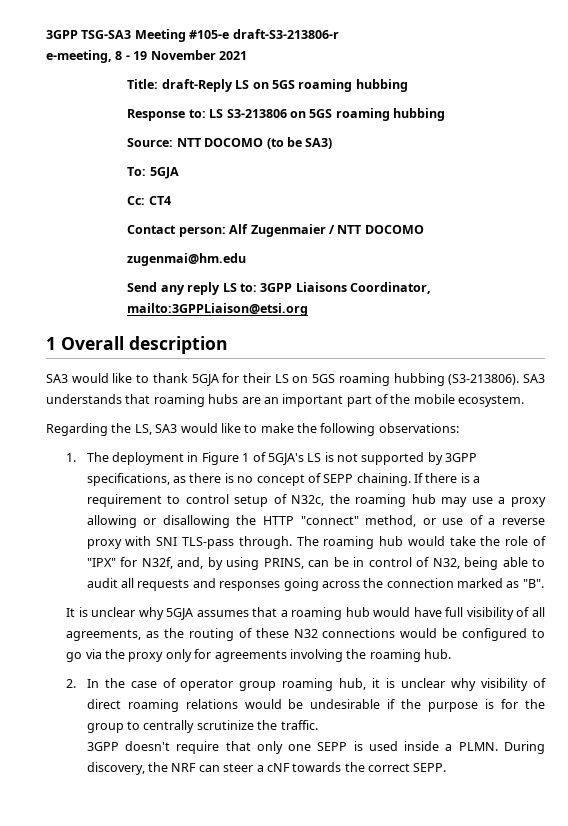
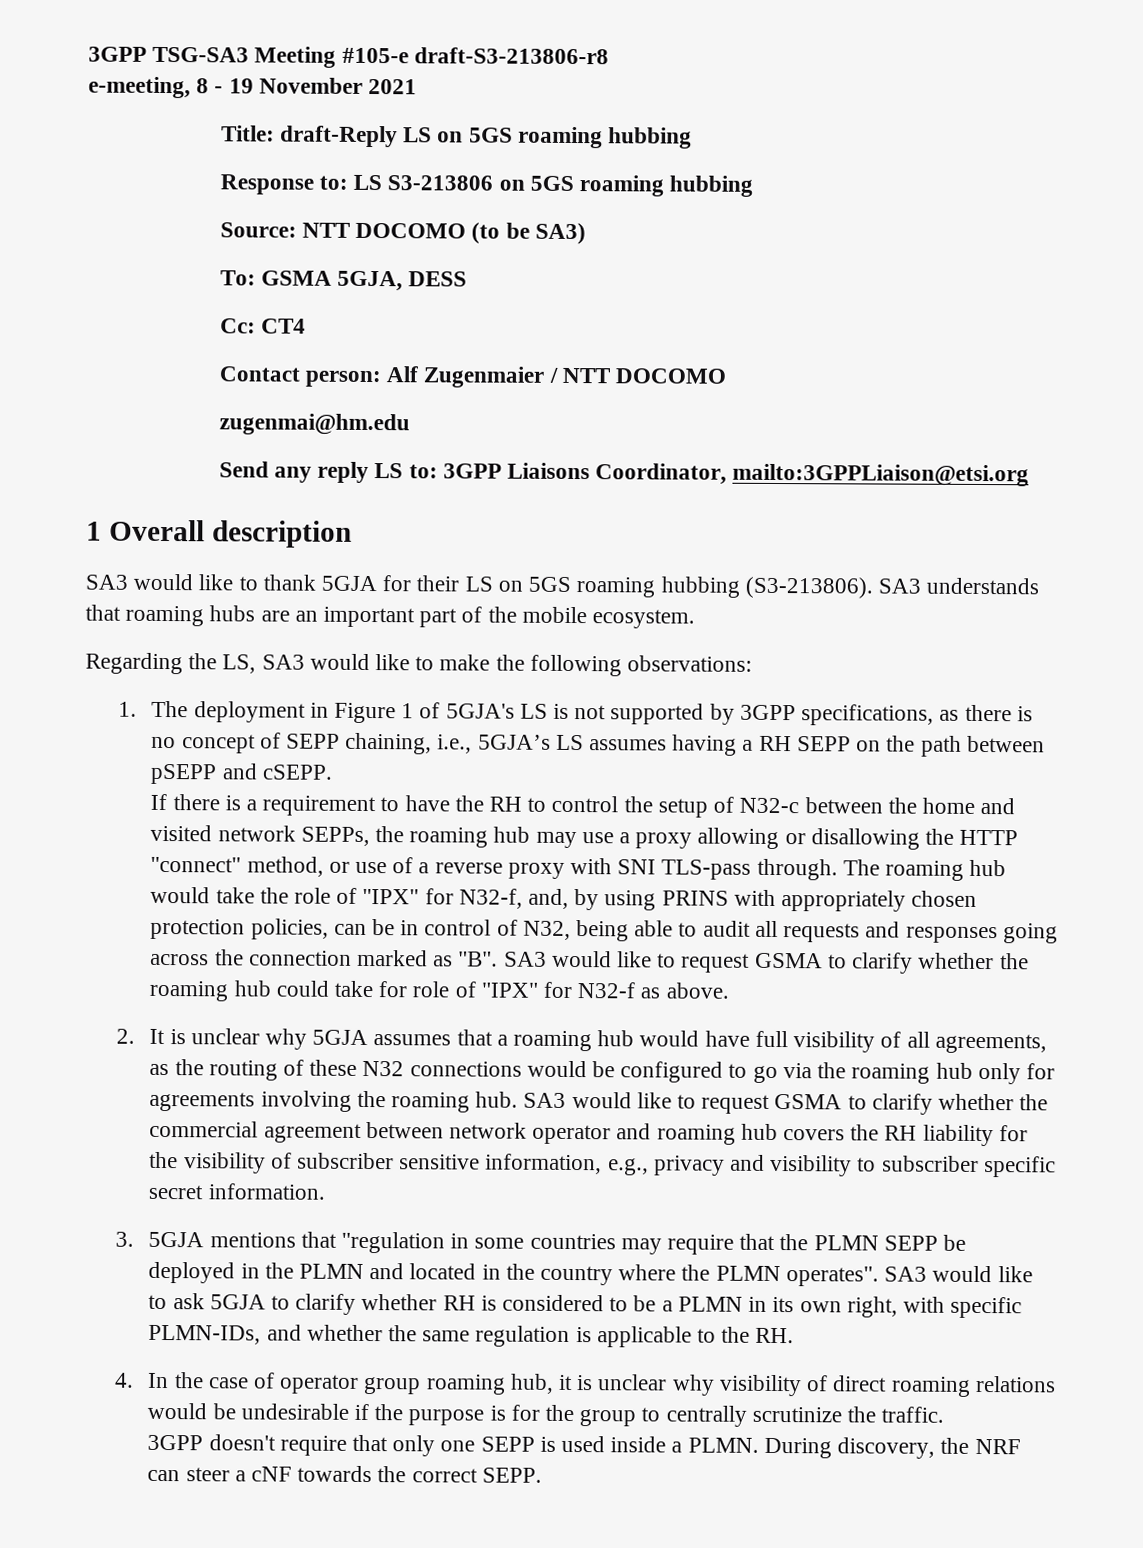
[232,29,339,39] draft-S3-213806-r -> [413,47,609,65] draft-S3-213806-r8
[149,167,179,179] 5GJA -> [260,270,468,292] GSMA 5GJA, DESS
[356,473,411,486] chaining. -> [345,732,1045,757] [150,763,333,785] chaining, i.e., 5GJA’s LS assumes having a RH SEPP on the path between pSEPP and cSEPP. //
[185,494,325,507] control setup of N32c, -> [404,795,1016,818] [150,824,370,847] have the RH to control the setup of N32-c between the home and visited network SEPPs,
[141,557,173,569] N32f, -> [458,888,523,909] N32-f,
[263,558,304,569] PRINS, -> [661,889,978,912] [150,918,329,940] PRINS with appropriately chosen protection policies,
(544, 583) // -> [503,950,1029,974] [149,980,729,1002] [116,1028,136,1044] SA3 would like to request GSMA to clarify whether the roaming hub could take for role of "IPX" for N32-f as above. // 2.
[128,652,164,662] proxy -> [851,1062,973,1084] roaming hub
[66,679,77,688] // 2. -> [523,1092,1049,1115] [149,1120,1028,1147] [149,1151,1056,1178] [148,1183,325,1200] [115,1231,967,1255] [148,1261,1033,1287] [148,1293,1023,1319] [148,1324,795,1348] [114,1372,135,1388] SA3 would like to request GSMA to clarify whether the commercial agreement between network operator and roaming hub covers the RH liability for the visibility of subscriber sensitive information, e.g., privacy and visibility to subscriber specific secret information. // 3. 5GJA mentions that "regulation in some countries may require that the PLMN SEPP be deployed in the PLMN and located in the country where the PLMN operates". SA3 would like to ask 5GJA to clarify whether RH is considered to be a PLMN in its own right, with specific PLMN-IDs, and whether the same regulation is applicable to the RH. // 4.

